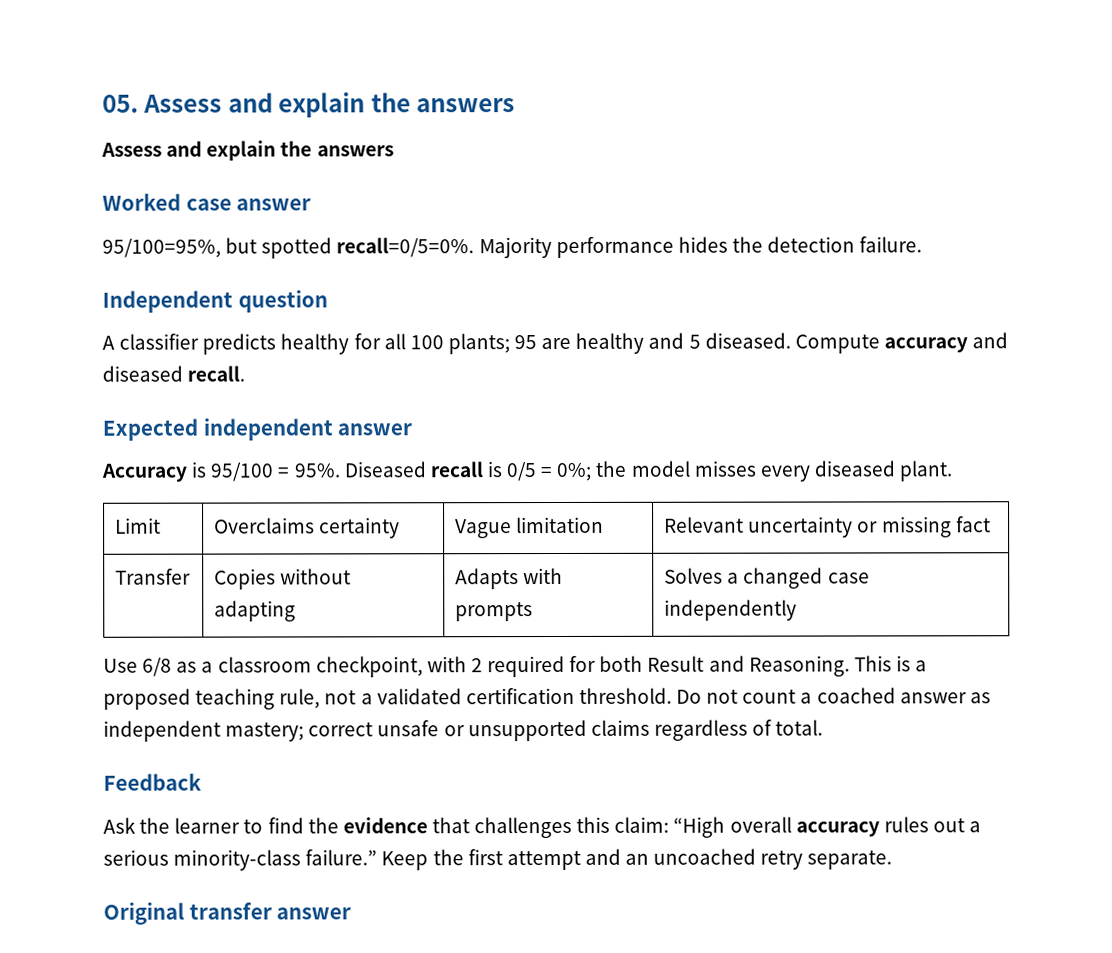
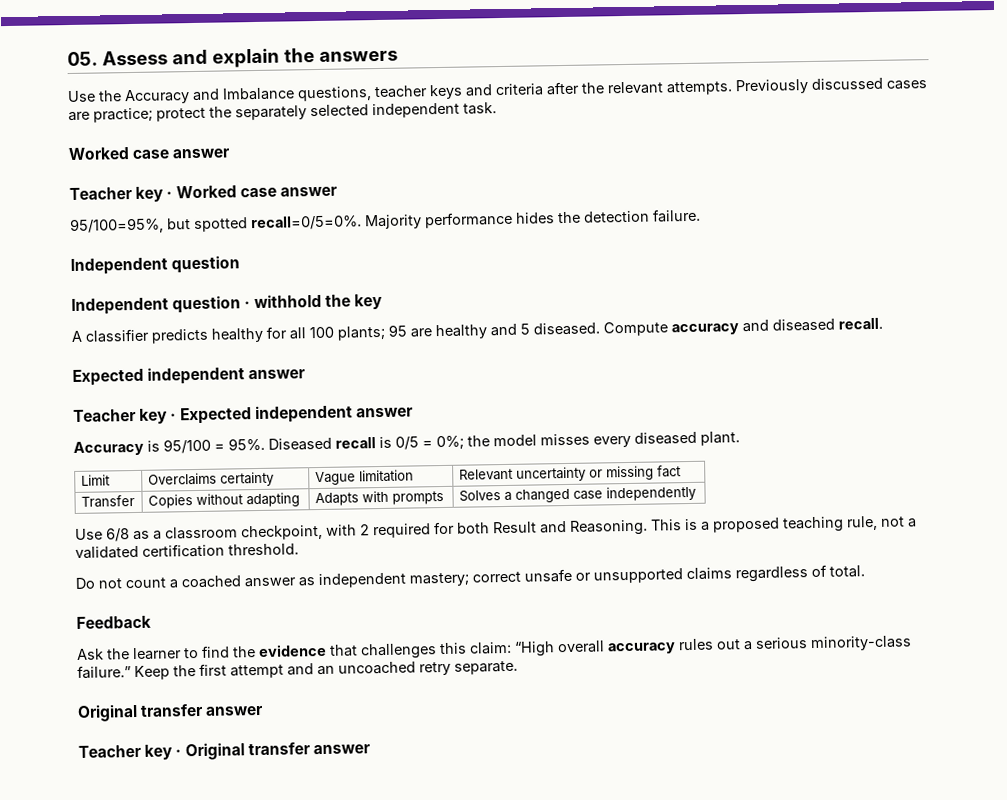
[101,140,394,161] Assess and explain the answers // -> [67,77,928,105] [68,102,497,123] [68,147,232,161] [69,186,173,202] Use the Accuracy and Imbalance questions, teacher keys and criteria after the relevant attempts. Previously discussed cases are practice; protect the separately selected independent task. // Worked case answer // Teacher key ·
(328, 301) none -> [71,293,383,315] // Independent question · withhold the key
(413, 429) none -> [73,404,414,425] // Teacher key · Expected independent answer
(672, 695) none -> (299, 549) //
(352, 913) none -> [78,742,371,761] // Teacher key · Original transfer answer

